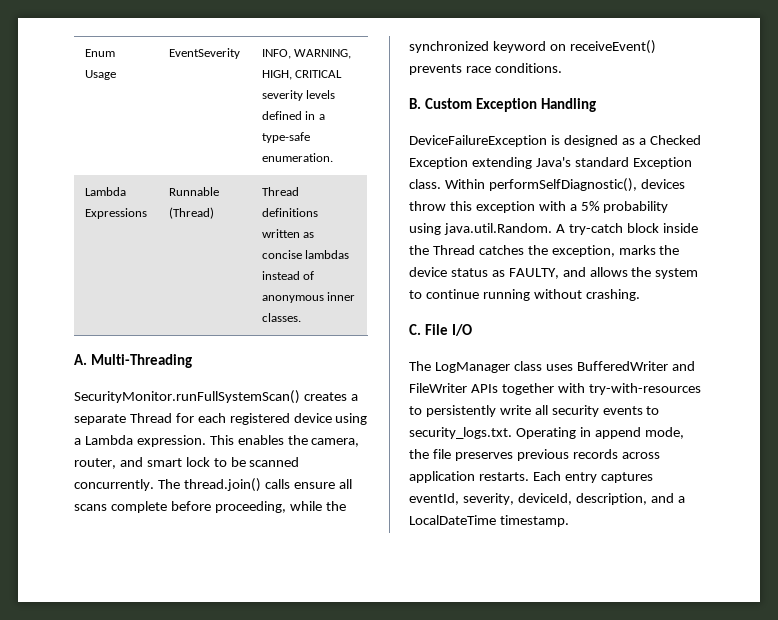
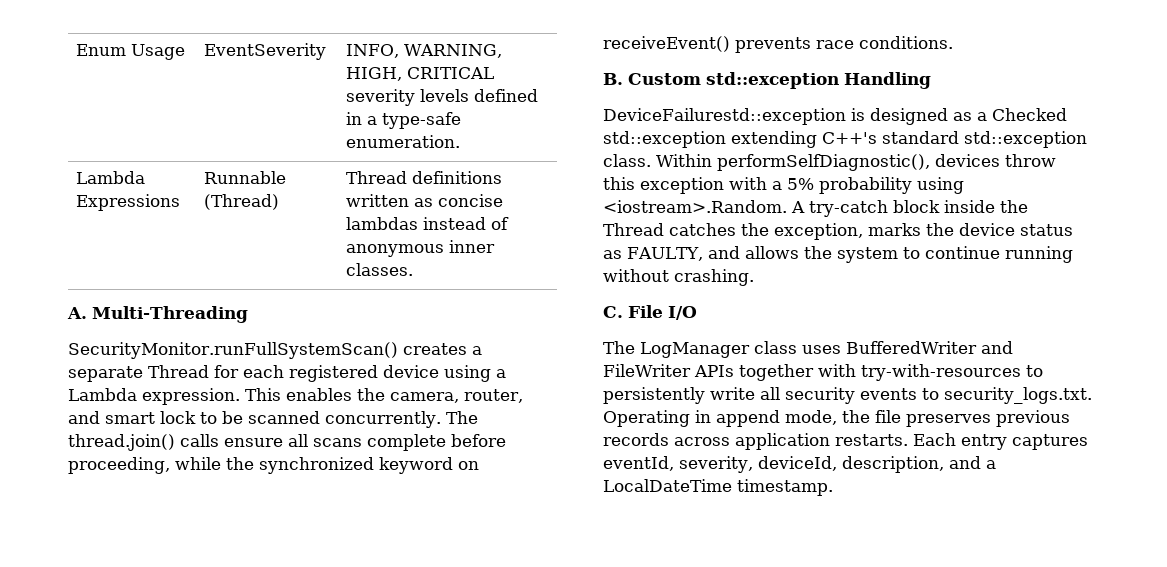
[475,98,537,112] Exception -> [706,72,839,89] std::exception
[409,135,547,147] DeviceFailureException -> [603,108,846,125] DeviceFailurestd::exception
[409,157,692,169] Exception extending Java's standard Exception -> [603,131,1087,148] std::exception extending C++'s standard std::exception
[443,223,552,235] java.util.Random. -> [603,200,787,213] <iostream>.Random.

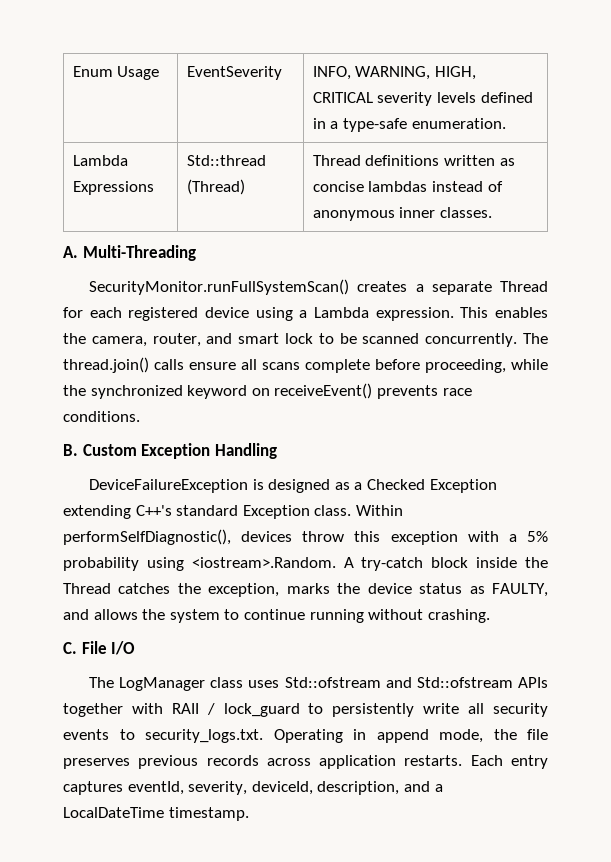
[203,171,286,184] Runnable -> [186,155,266,166] Std::thread
[706,72,839,89] std::exception -> [141,443,211,459] Exception
[603,108,846,125] DeviceFailurestd::exception -> [89,479,249,493] DeviceFailureException
[603,131,726,148] std::exception -> [429,479,497,493] Exception
[964,131,1087,148] std::exception -> [242,505,310,519] Exception
[846,341,1013,354] [603,364,1021,381] BufferedWriter and FileWriter APIs together with try-with-resources -> [284,677,548,688] [63,703,300,717] Std::ofstream and Std::ofstream APIs together with RAII / lock_guard

